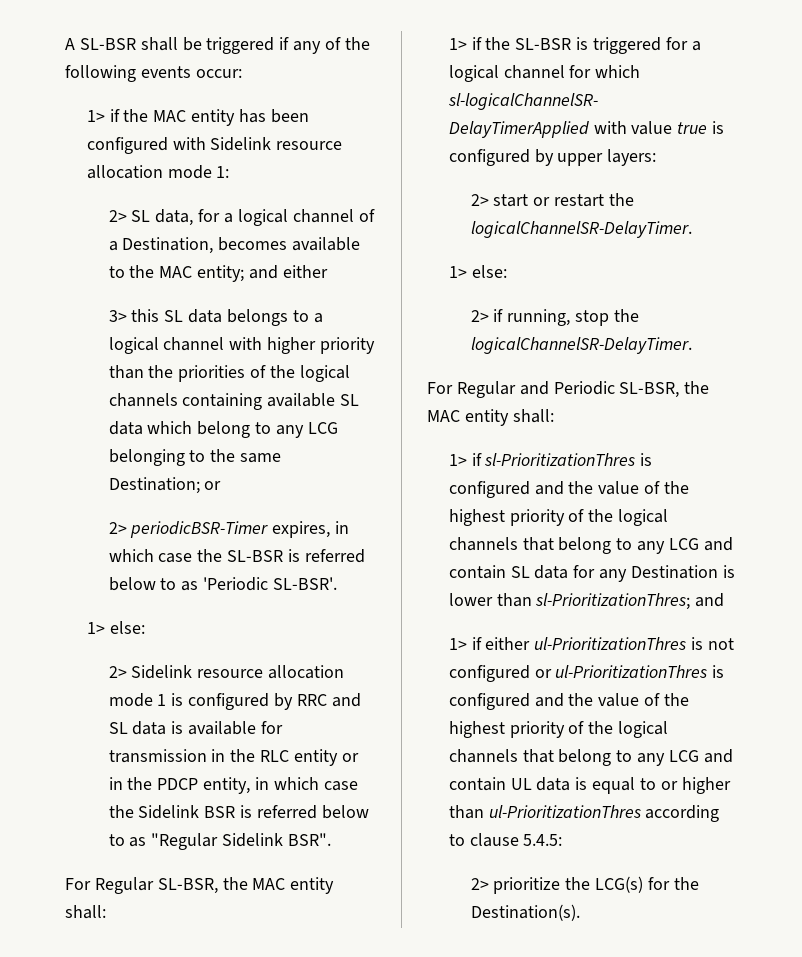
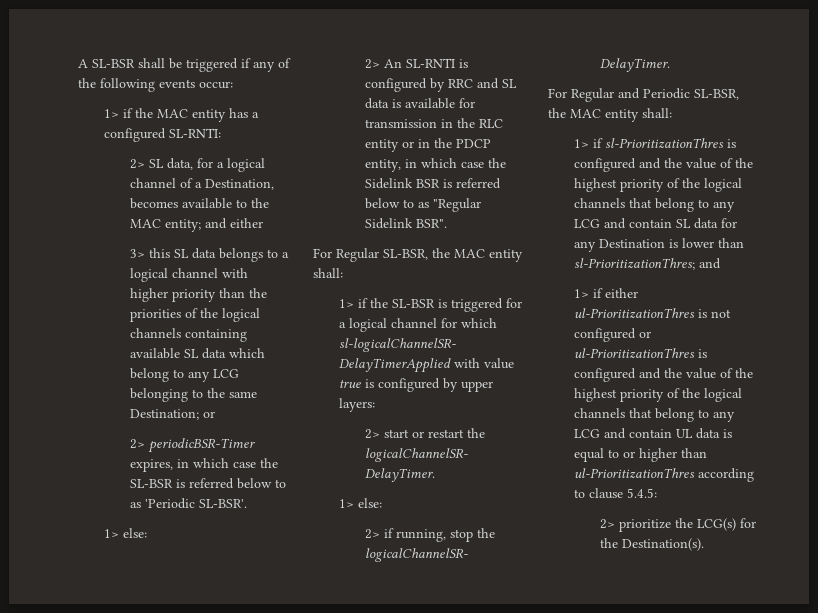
[270,109,309,123] [86,137,343,154] [86,165,230,179] been configured with Sidelink resource allocation mode 1: -> [251,112,259,118] [103,128,221,142] a configured SL-RNTI:
[131,665,345,679] [108,693,167,707] Sidelink resource allocation mode 1 -> [383,58,455,68] An SL-RNTI

